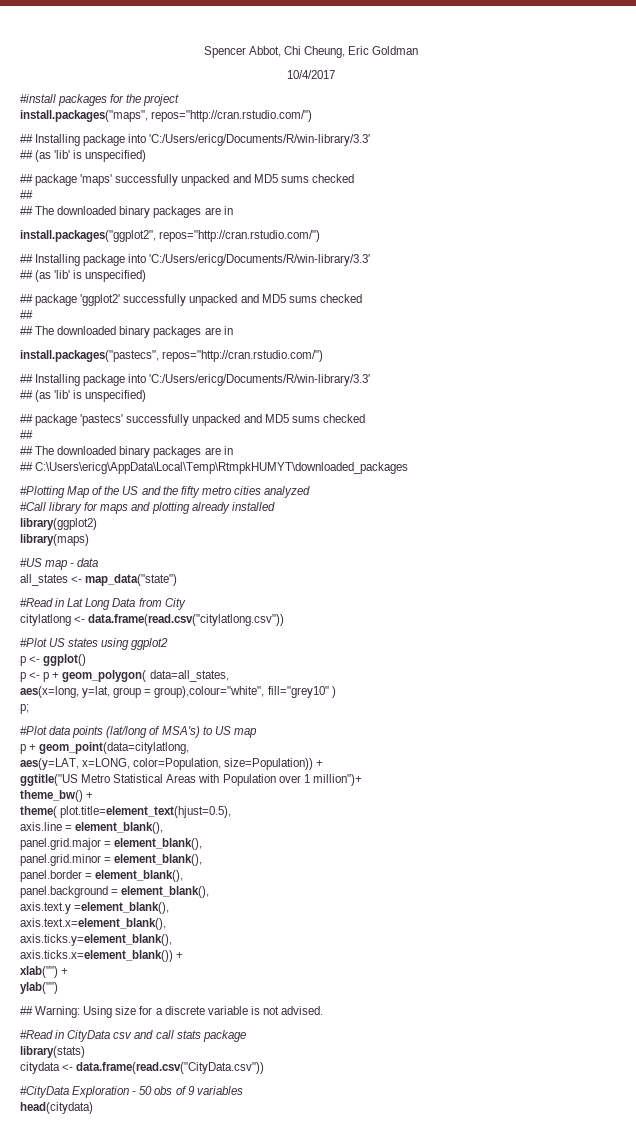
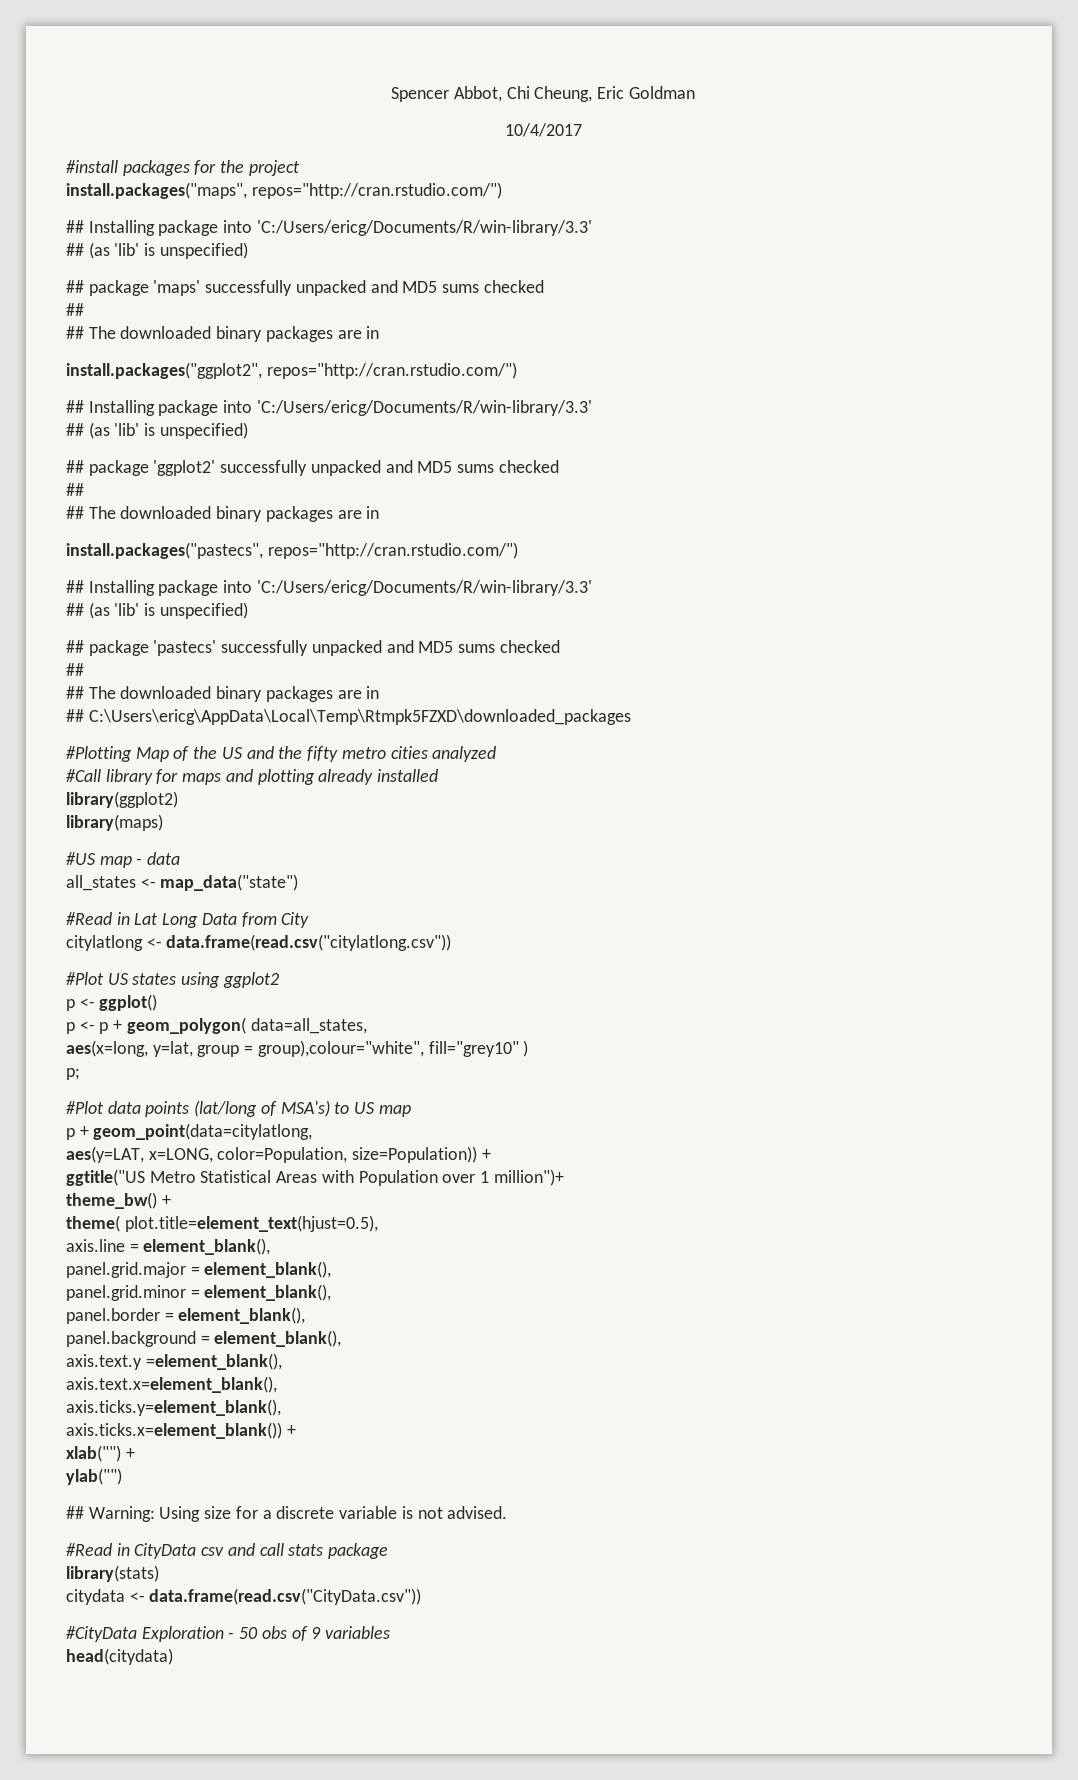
[35,462,409,474] C:\Users\ericg\AppData\Local\Temp\RtmpkHUMYT\downloaded_packages -> [88,709,631,725] C:\Users\ericg\AppData\Local\Temp\Rtmpk5FZXD\downloaded_packages

